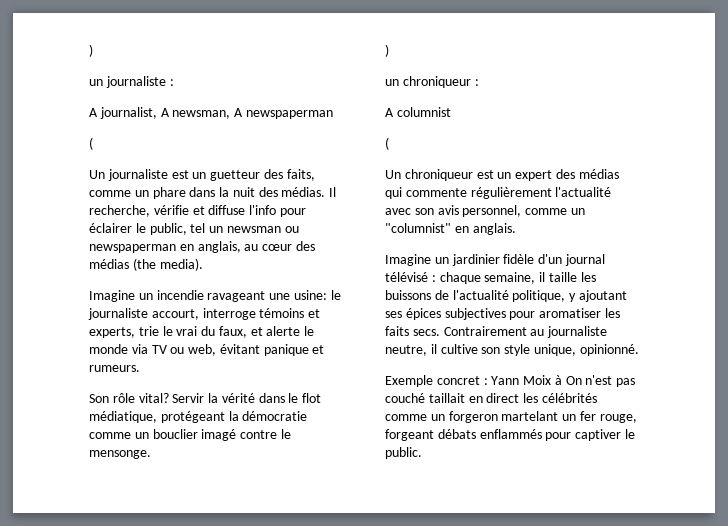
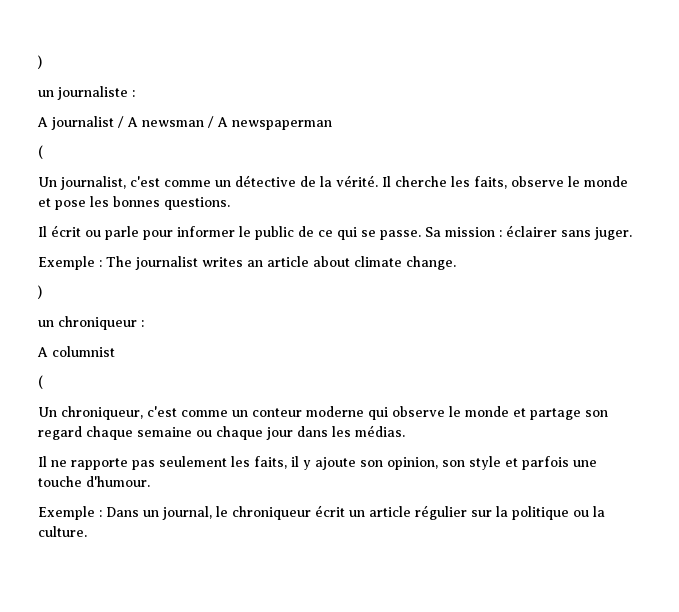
[99,107,231,119] journalist, A newsman, -> [51,116,214,130] journalist / A newsman /
[107,169,315,181] [89,187,337,199] [89,205,306,217] [89,223,299,235] [89,241,315,253] [89,258,203,271] [89,290,341,302] [88,308,321,320] [89,326,315,338] [89,344,325,356] [89,365,140,372] [89,393,322,403] [89,411,308,423] [89,429,291,441] [89,450,151,459] journaliste est un guetteur des faits, comme un phare dans la nuit des médias. Il recherche, vérifie et diffuse l'info pour éclairer le public, tel un newsman ou newspaperman en anglais, au cœur des médias (the media). // Imagine un incendie ravageant une usine: le journaliste accourt, interroge témoins et experts, trie le vrai du faux, et alerte le monde via TV ou web, évitant panique et rumeurs. // Son rôle vital? Servir la vérité dans le flot médiatique, protégeant la démocratie comme un bouclier imagé contre le mensonge. -> [60,175,628,190] [38,196,230,210] [38,225,632,240] [38,256,456,270] journalist, c'est comme un détective de la vérité. Il cherche les faits, observe le monde et pose les bonnes questions. // Il écrit ou parle pour informer le public de ce qui se passe. Sa mission : éclairer sans juger. // Exemple : The journalist writes an article about climate change.
[404,169,619,181] [385,187,612,199] [385,205,585,217] [385,223,516,235] [385,254,605,266] [385,272,596,284] [385,290,627,302] [385,308,620,320] [385,326,608,338] [385,344,639,356] [385,375,636,387] [385,393,597,403] [385,411,637,423] [385,429,635,441] [385,447,422,459] chroniqueur est un expert des médias qui commente régulièrement l'actualité avec son avis personnel, comme un "columnist" en anglais. // Imagine un jardinier fidèle d'un journal télévisé : chaque semaine, il taille les buissons de l'actualité politique, y ajoutant ses épices subjectives pour aromatiser les faits secs. Contrairement au journaliste neutre, il cultive son style unique, opinionné. // Exemple concret : Yann Moix à On n'est pas couché taillait en direct les célébrités comme un forgeron martelant un fer rouge, forgeant débats enflammés pour captiver le public. -> [61,406,608,420] [38,425,405,440] [38,456,597,470] [38,476,150,487] [38,505,605,520] [38,526,87,537] chroniqueur, c'est comme un conteur moderne qui observe le monde et partage son regard chaque semaine ou chaque jour dans les médias. // Il ne rapporte pas seulement les faits, il y ajoute son opinion, son style et parfois une touche d'humour. // Exemple : Dans un journal, le chroniqueur écrit un article régulier sur la politique ou la culture.

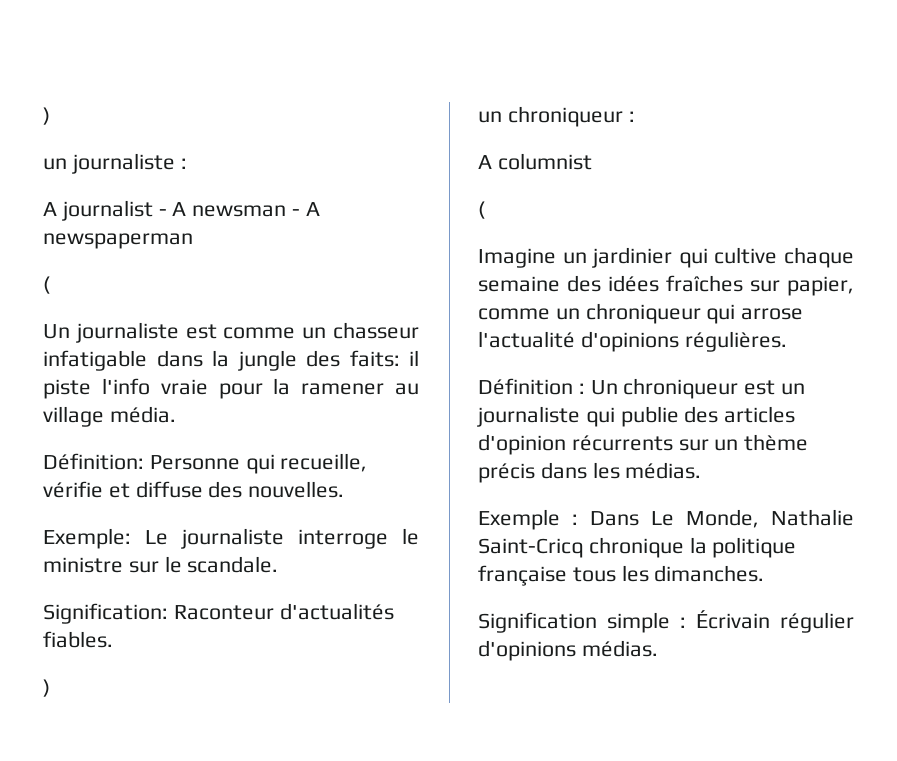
[118,116,124,128] / -> [158,209,167,216] -
[208,116,214,128] / -> [292,209,301,216] -
[60,175,628,190] [38,196,230,210] [38,225,632,240] [38,256,456,270] journalist, c'est comme un détective de la vérité. Il cherche les faits, observe le monde et pose les bonnes questions. // Il écrit ou parle pour informer le public de ce qui se passe. Sa mission : éclairer sans juger. // Exemple : The journalist writes an article about climate change. -> [75,322,419,343] [43,350,419,371] [43,378,419,399] [43,406,176,427] [43,453,368,474] [43,481,345,498] [43,528,419,549] [43,556,279,573] [43,603,394,624] [43,631,113,648] journaliste est comme un chasseur infatigable dans la jungle des faits: il piste l'info vraie pour la ramener au village média. // Définition: Personne qui recueille, vérifie et diffuse des nouvelles. // Exemple: Le journaliste interroge le ministre sur le scandale. // Signification: Raconteur d'actualités fiables.
[38,406,608,420] [38,425,405,440] [38,456,597,470] [38,476,150,487] [38,505,605,520] [38,526,87,537] Un chroniqueur, c'est comme un conteur moderne qui observe le monde et partage son regard chaque semaine ou chaque jour dans les médias. // Il ne rapporte pas seulement les faits, il y ajoute son opinion, son style et parfois une touche d'humour. // Exemple : Dans un journal, le chroniqueur écrit un article régulier sur la politique ou la culture. -> [478,247,854,268] [478,275,854,296] [478,303,804,324] [478,331,787,352] [478,378,806,399] [477,406,796,427] [478,434,809,455] [478,462,702,483] [478,509,854,530] [478,537,797,558] [478,565,765,586] [478,610,854,633] [478,640,658,661] Imagine un jardinier qui cultive chaque semaine des idées fraîches sur papier, comme un chroniqueur qui arrose l'actualité d'opinions régulières. // Définition : Un chroniqueur est un journaliste qui publie des articles d'opinion récurrents sur un thème précis dans les médias. // Exemple : Dans Le Monde, Nathalie Saint-Cricq chronique la politique française tous les dimanches. // Signification simple : Écrivain régulier d'opinions médias.

